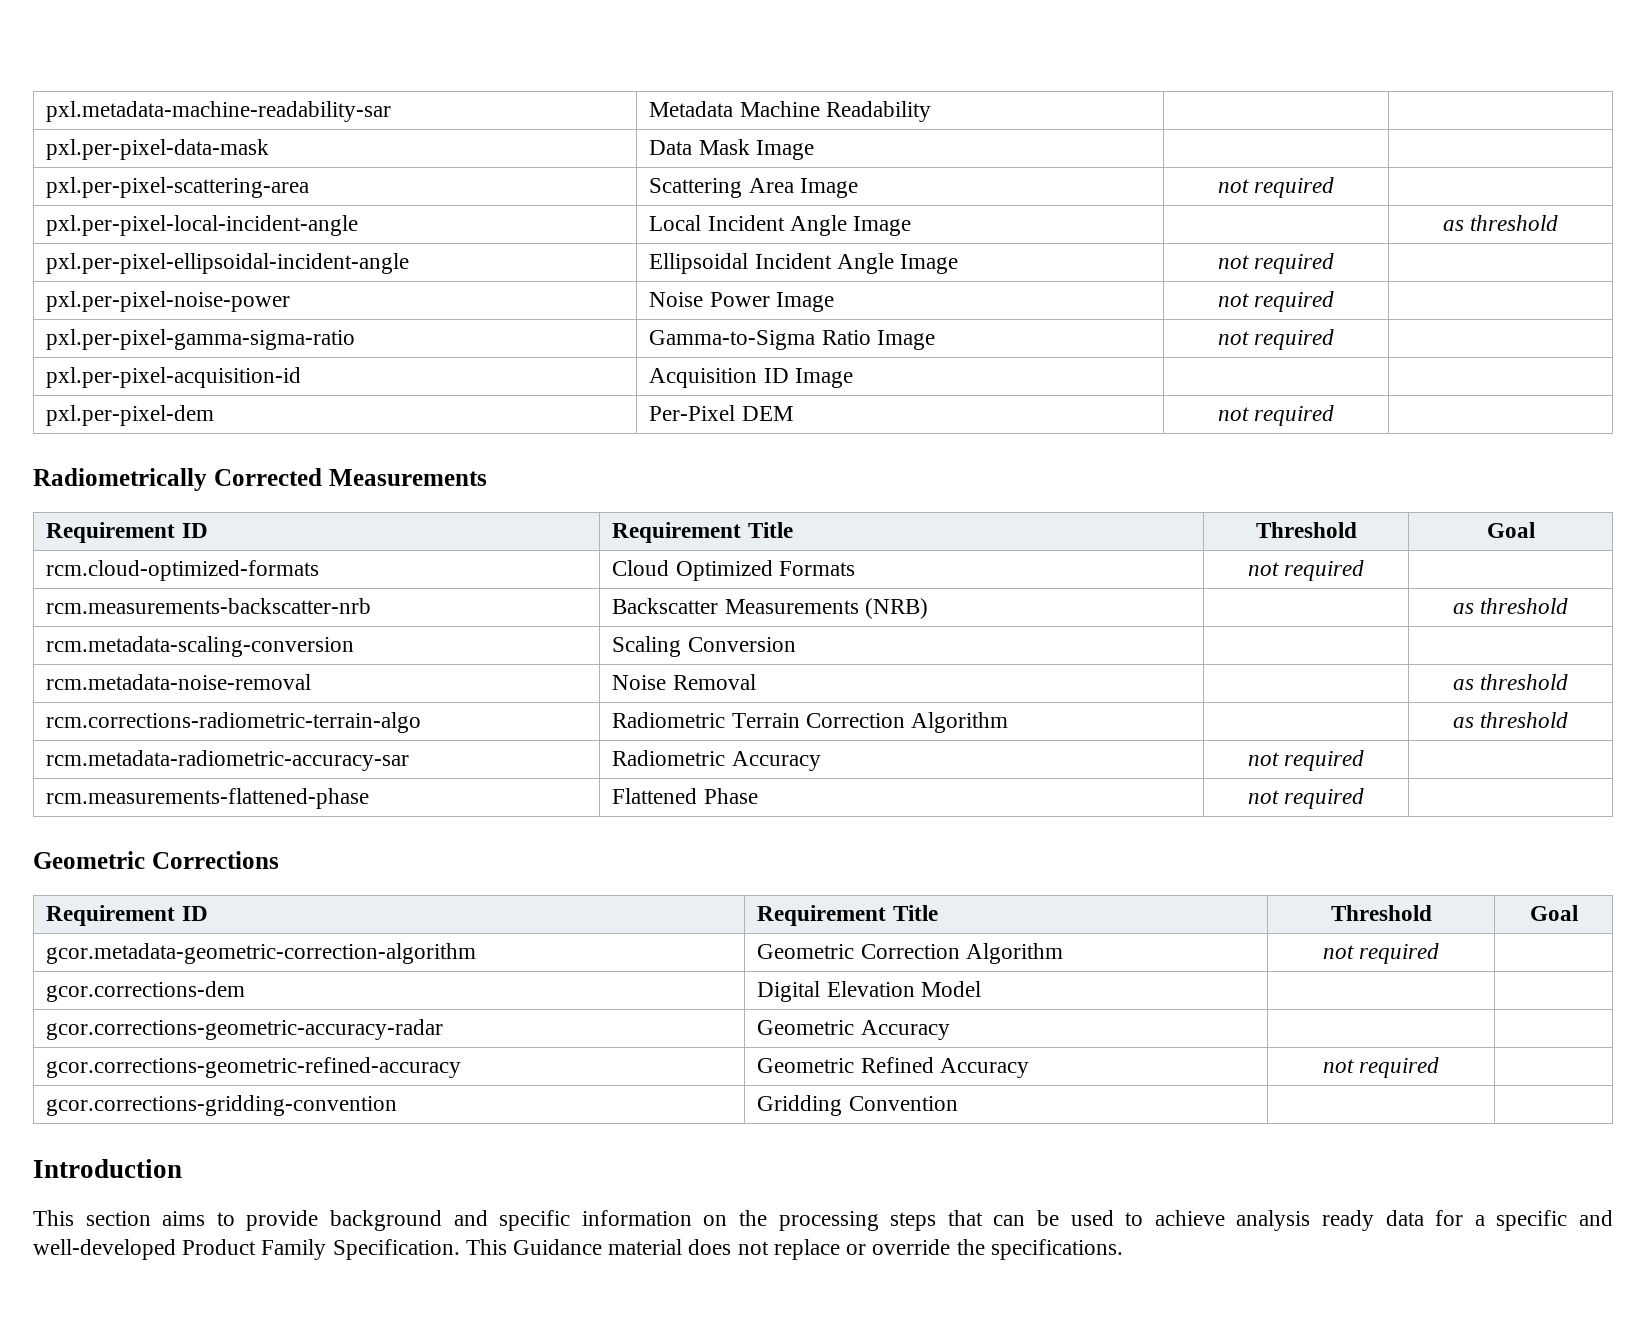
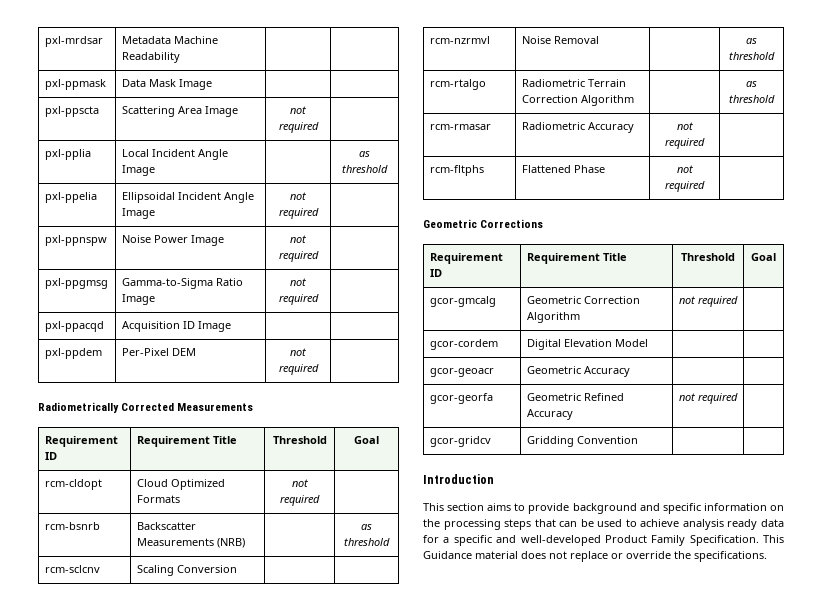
[46,101,392,122] pxl.metadata-machine-readability-sar -> [44,36,103,47] pxl-mrdsar
[46,139,270,160] pxl.per-pixel-data-mask -> [44,79,106,90] pxl-ppmask
[46,177,310,198] pxl.per-pixel-scattering-area -> [44,106,99,117] pxl-ppscta
[46,215,359,236] pxl.per-pixel-local-incident-angle -> [44,149,91,160] pxl-pplia
[46,253,410,274] pxl.per-pixel-ellipsoidal-incident-angle -> [44,192,97,203] pxl-ppelia
[46,291,291,312] pxl.per-pixel-noise-power -> [44,235,107,246] pxl-ppnspw
[46,329,356,350] pxl.per-pixel-gamma-sigma-ratio -> [44,278,108,289] pxl-ppgmsg
[46,367,302,388] pxl.per-pixel-acquisition-id -> [44,321,104,332] pxl-ppacqd
[46,405,215,426] pxl.per-pixel-dem -> [44,348,102,359] pxl-ppdem
[46,560,320,581] rcm.cloud-optimized-formats -> [44,479,102,490] rcm-cldopt
[46,598,372,614] rcm.measurements-backscatter-nrb -> [44,522,100,530] rcm-bsnrb
[46,636,355,657] rcm.metadata-scaling-conversion -> [44,565,100,573] rcm-sclcnv
[46,674,312,690] rcm.metadata-noise-removal -> [429,36,490,44] rcm-nzrmvl
[46,712,422,733] rcm.corrections-radiometric-terrain-algo -> [429,79,486,90] rcm-rtalgo
[46,750,410,771] rcm.metadata-radiometric-accuracy-sar -> [429,124,491,130] rcm-rmasar
[46,788,370,809] rcm.measurements-flattened-phase -> [429,165,484,176] rcm-fltphs
[46,943,477,964] gcor.metadata-geometric-correction-algorithm -> [429,296,496,307] gcor-gmcalg
[46,981,246,1002] gcor.corrections-dem -> [429,339,498,350] gcor-cordem
[46,1019,444,1040] gcor.corrections-geometric-accuracy-radar -> [429,368,494,377] gcor-geoacr
[46,1057,462,1078] gcor.corrections-geometric-refined-accuracy -> [429,393,493,404] gcor-georfa
[46,1095,398,1116] gcor.corrections-gridding-convention -> [429,436,491,447] gcor-gridcv

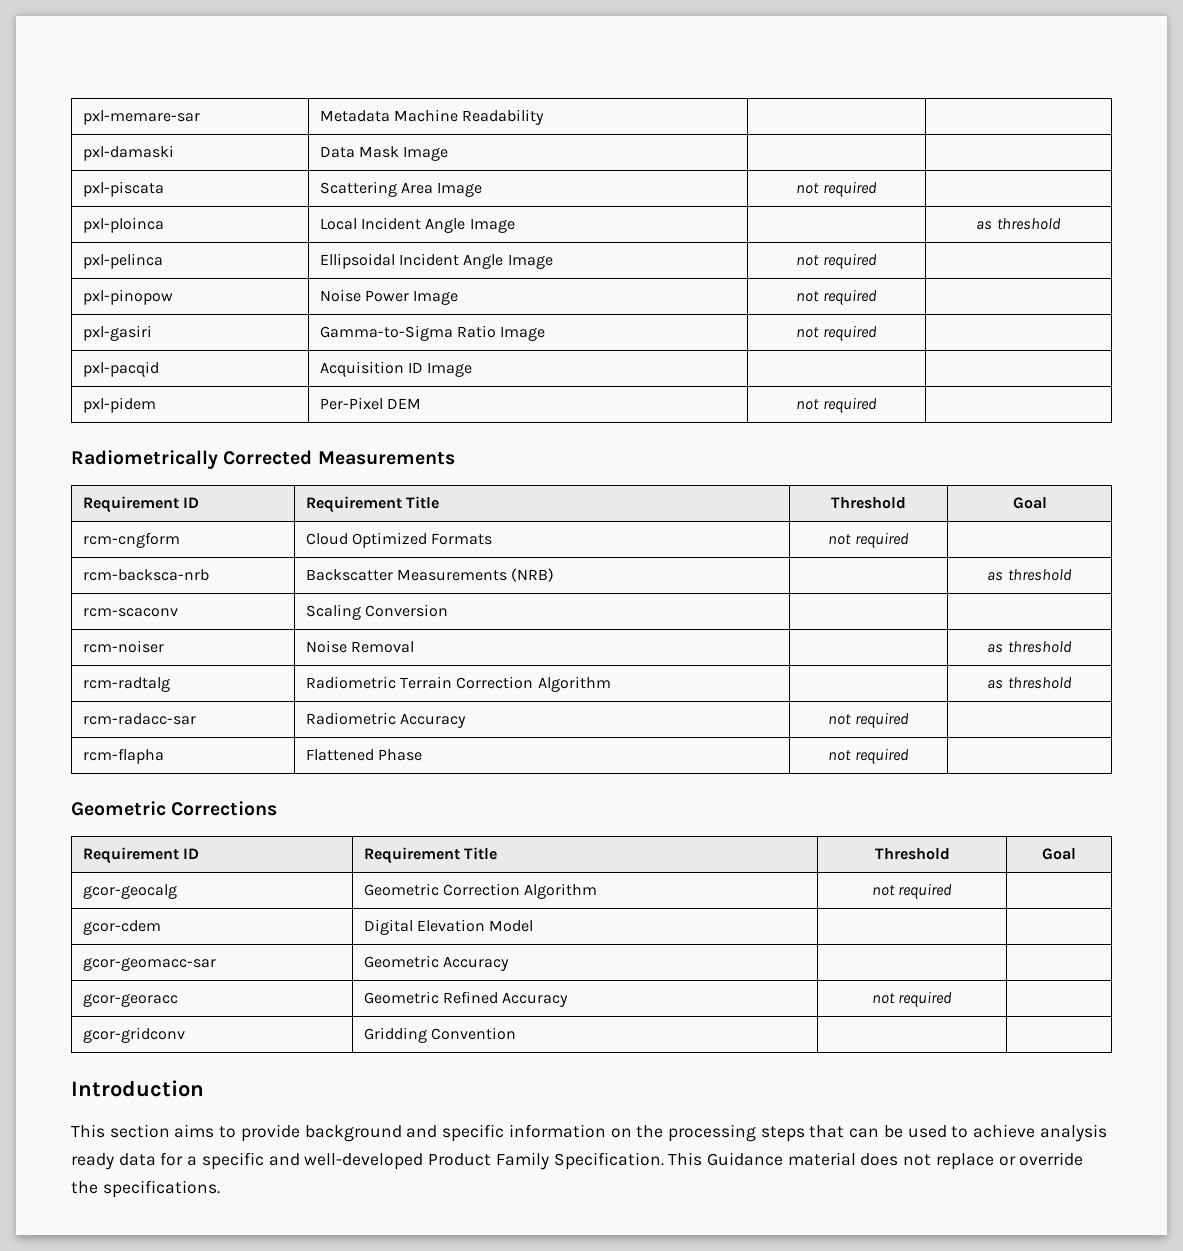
[44,36,103,47] pxl-mrdsar -> [82,110,200,125] pxl-memare-sar
[44,79,106,90] pxl-ppmask -> [82,145,174,161] pxl-damaski
[44,106,99,117] pxl-ppscta -> [82,181,164,197] pxl-piscata
[44,149,91,160] pxl-pplia -> [82,217,164,233] pxl-ploinca
[44,192,97,203] pxl-ppelia -> [82,253,163,269] pxl-pelinca
[44,235,107,246] pxl-ppnspw -> [82,289,173,305] pxl-pinopow
[44,278,108,289] pxl-ppgmsg -> [82,325,152,341] pxl-gasiri
[44,321,104,332] pxl-ppacqd -> [82,361,159,377] pxl-pacqid
[44,348,102,359] pxl-ppdem -> [82,397,156,413] pxl-pidem
[44,479,102,490] rcm-cldopt -> [82,532,180,548] rcm-cngform
[44,522,100,530] rcm-bsnrb -> [82,569,209,581] rcm-backsca-nrb
[44,565,100,573] rcm-sclcnv -> [82,608,178,617] rcm-scaconv
[429,36,490,44] rcm-nzrmvl -> [82,640,164,653] rcm-noiser
[429,79,486,90] rcm-rtalgo -> [82,677,170,692] rcm-radtalg
[429,124,491,130] rcm-rmasar -> [82,713,196,725] rcm-radacc-sar
[429,165,484,176] rcm-fltphs -> [82,748,164,764] rcm-flapha
[429,296,496,307] gcor-gmcalg -> [82,884,177,899] gcor-geocalg
[429,339,498,350] gcor-cordem -> [82,920,161,935] gcor-cdem
[429,368,494,377] gcor-geoacr -> [82,957,216,971] gcor-geomacc-sar
[429,393,493,404] gcor-georfa -> [82,993,178,1007] gcor-georacc
[429,436,491,447] gcor-gridcv -> [82,1027,185,1043] gcor-gridconv

